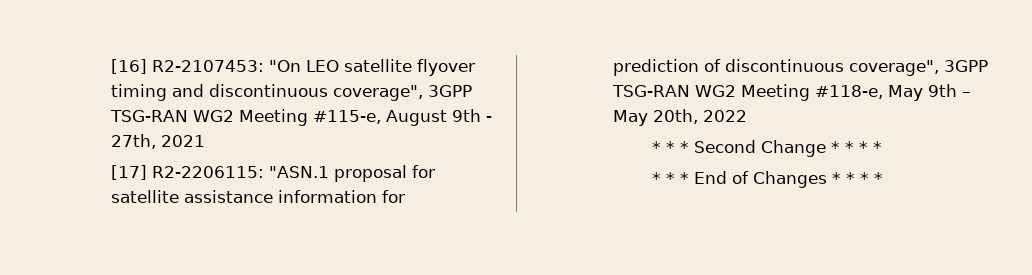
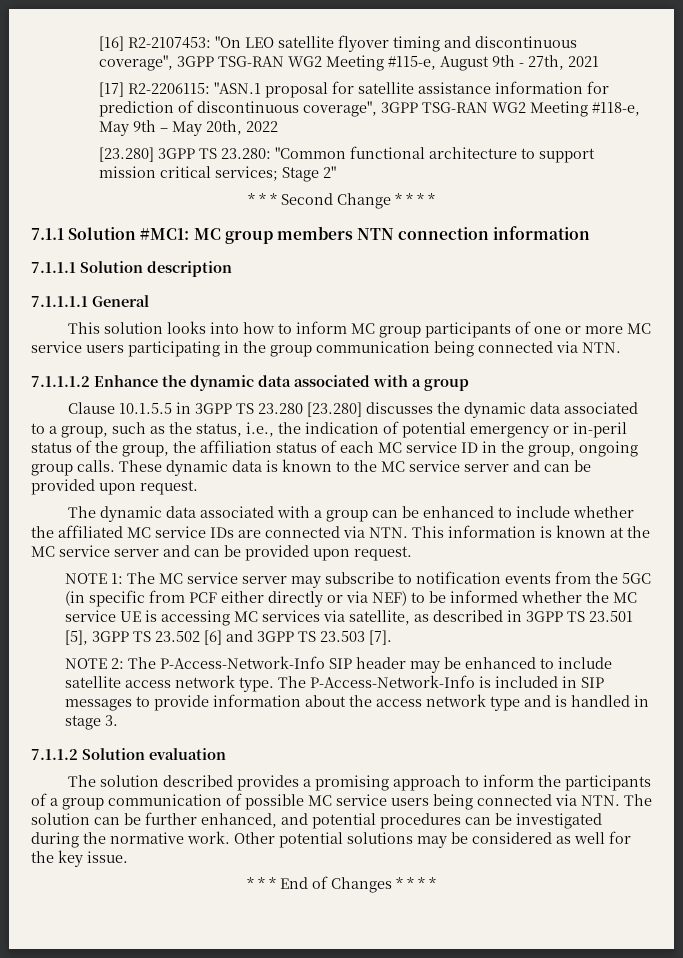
(747, 116) none -> [98,146,595,163] [98,166,336,182] // [23.280] 3GPP TS 23.280: "Common functional architecture to support mission critical services; Stage 2"
(882, 147) none -> [31,226,591,244] [31,261,232,277] [31,295,149,307] [67,321,651,338] [31,341,621,357] [31,375,469,391] [67,402,638,418] [31,421,627,438] [31,440,638,457] [31,459,591,476] [31,479,198,495] [67,506,634,522] [31,525,650,538] [31,545,412,561] [64,571,651,588] [64,590,637,607] [64,610,633,626] [64,630,392,645] [64,656,612,673] [64,675,604,692] [64,694,649,711] [64,715,118,730] [31,748,226,760] [67,774,651,791] [31,793,652,810] [31,812,602,829] [31,831,631,848] [31,850,128,867] // 7.1.1 Solution #MC1: MC group members NTN connection information // 7.1.1.1 Solution description // 7.1.1.1.1 General // This solution looks into how to inform MC group participants of one or more MC service users participating in the group communication being connected via NTN. // 7.1.1.1.2 Enhance the dynamic data associated with a group // Clause 10.1.5.5 in 3GPP TS 23.280 [23.280] discusses the dynamic data associated to a group, such as the status, i.e., the indication of potential emergency or in-peril status of the group, the affiliation status of each MC service ID in the group, ongoing group calls. These dynamic data is known to the MC service server and can be provided upon request. // The dynamic data associated with a group can be enhanced to include whether the affiliated MC service IDs are connected via NTN. This information is known at the MC service server and can be provided upon request. // NOTE 1: The MC service server may subscribe to notification events from the 5GC (in specific from PCF either directly or via NEF) to be informed whether the MC service UE is accessing MC services via satellite, as described in 3GPP TS 23.501 [5], 3GPP TS 23.502 [6] and 3GPP TS 23.503 [7]. // NOTE 2: The P-Access-Network-Info SIP header may be enhanced to include satellite access network type. The P-Access-Network-Info is included in SIP messages to provide information about the access network type and is handled in stage 3. // 7.1.1.2 Solution evaluation // The solution described provides a promising approach to inform the participants of a group communication of possible MC service users being connected via NTN. The solution can be further enhanced, and potential procedures can be investigated during the normative work. Other potential solutions may be considered as well for the key issue.

